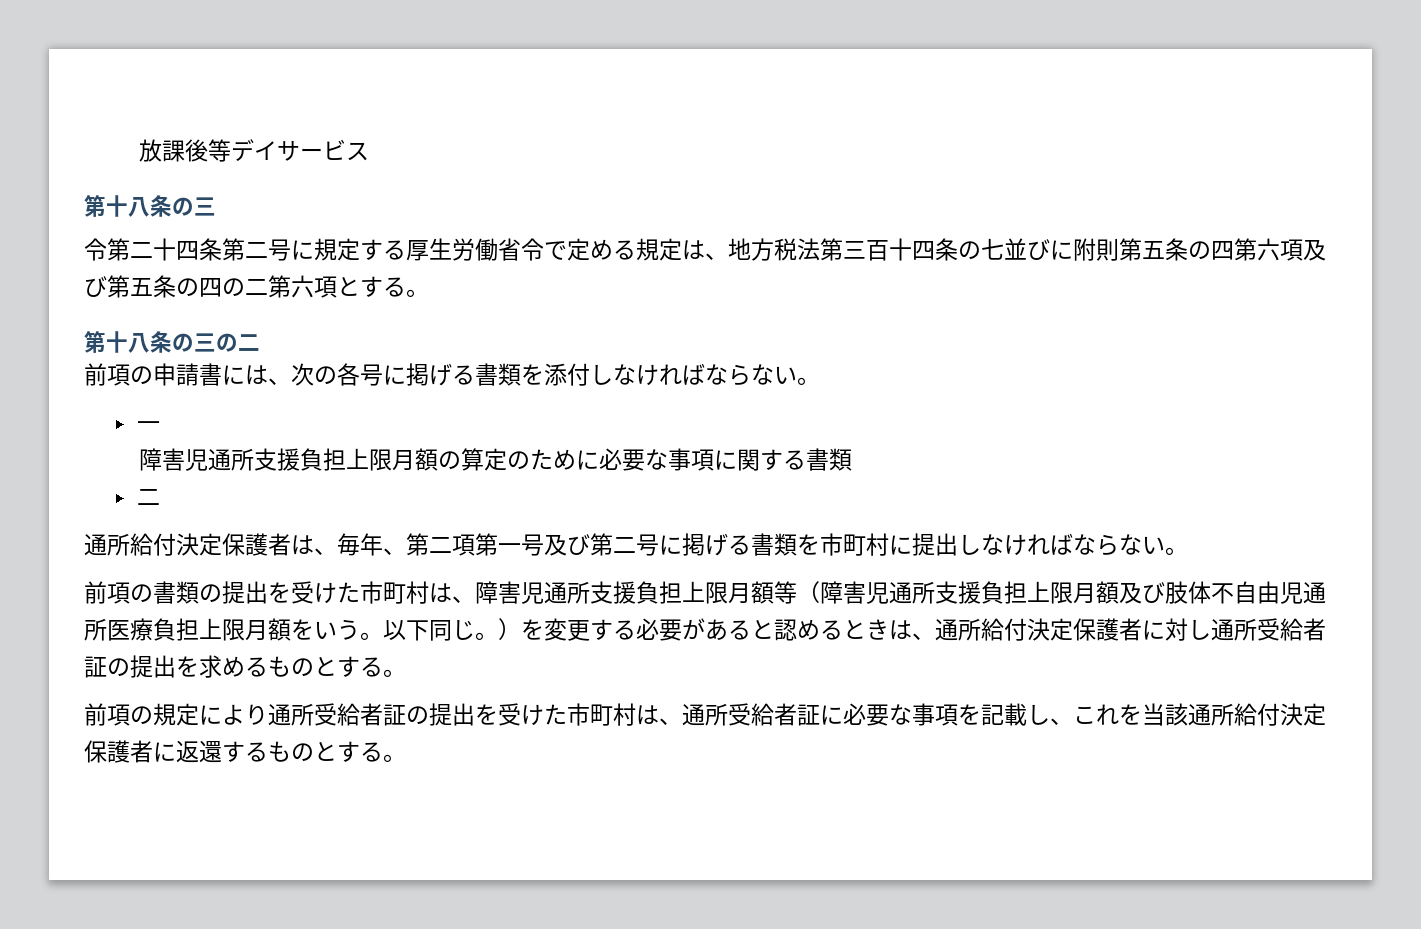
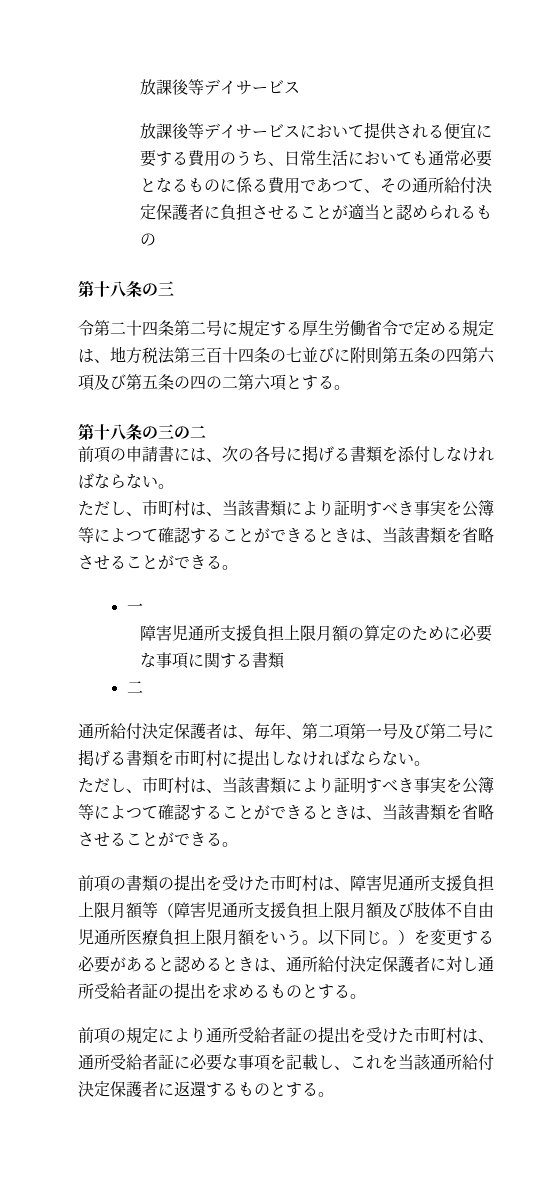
[139,139,370,162] 放課後等デイサービス -> [139,79,300,95] [139,122,492,140] [139,150,492,167] [139,177,492,194] [139,203,492,221] [139,233,156,246] 放課後等デイサービス // 放課後等デイサービスにおいて提供される便宜に要する費用のうち、日常生活においても通常必要となるものに係る費用であつて、その通所給付決定保護者に負担させることが適当と認められるもの
(820, 381) none -> [78,500,494,517] [78,527,494,544] [78,555,238,570] // ただし、市町村は、当該書類により証明すべき事実を公簿等によつて確認することができるときは、当該書類を省略させることができる。
(1188, 551) none -> [78,777,494,794] [78,804,494,821] [78,832,238,847] // ただし、市町村は、当該書類により証明すべき事実を公簿等によつて確認することができるときは、当該書類を省略させることができる。

